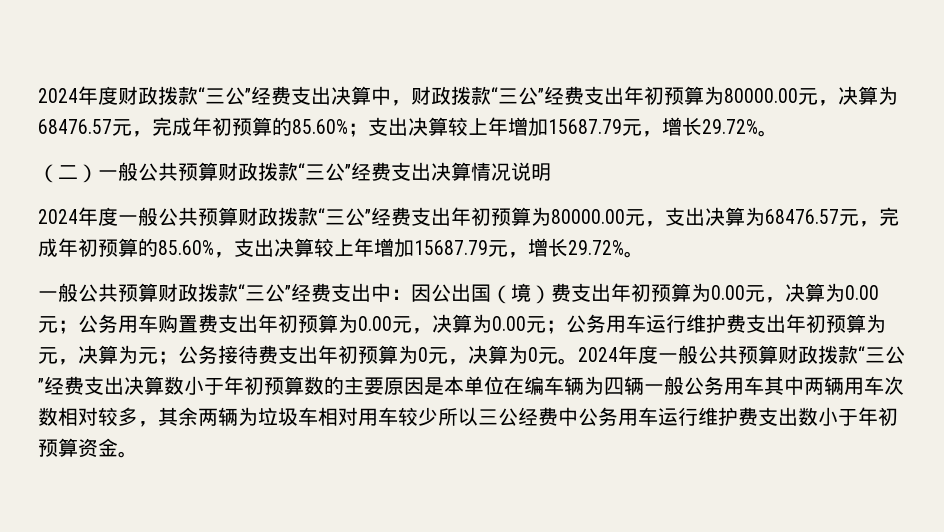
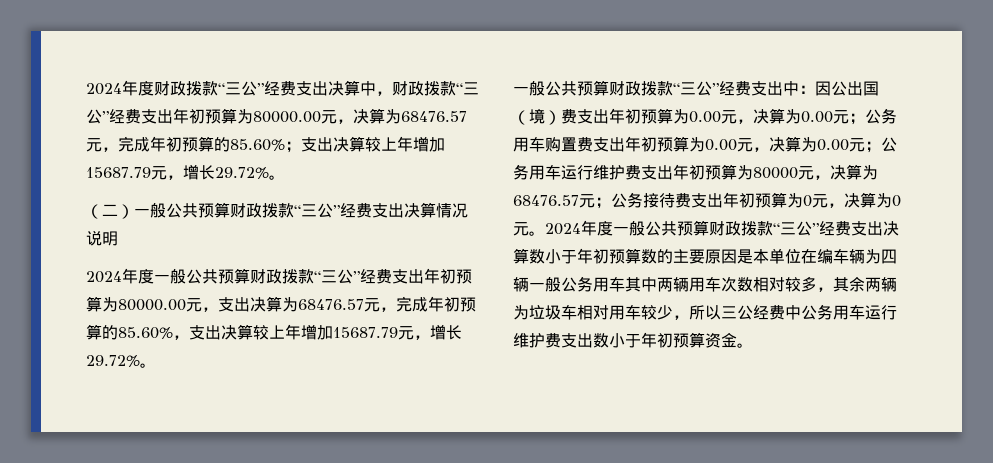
[38,345,138,365] 元，决算为 -> [753,164,878,180] [513,195,579,206] 80000元，决算为68476.57
(438, 416) none -> [673,315,689,320] ，

